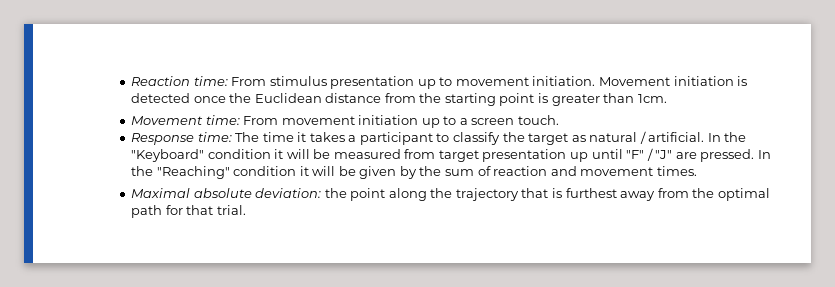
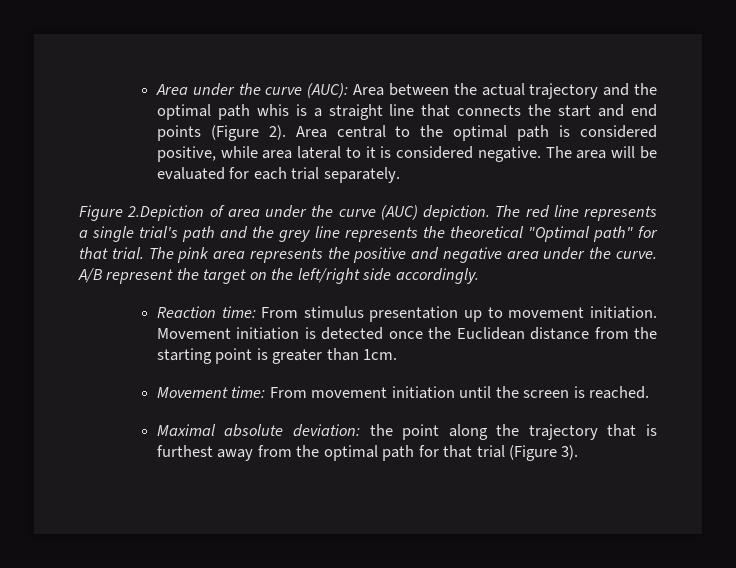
(131, 81) none -> [155,83,657,99] [156,104,657,120] [156,125,658,141] [156,146,657,162] [156,167,400,183] [79,205,657,221] [79,226,659,242] [79,247,657,263] [78,268,479,284] Area under the curve (AUC): Area between the actual trajectory and the optimal path whis is a straight line that connects the start and end points (Figure 2). Area central to the optimal path is considered positive, while area lateral to it is considered negative. The area will be evaluated for each trial separately. // Figure 2.Depiction of area under the curve (AUC) depiction. The red line represents a single trial's path and the grey line represents the theoretical "Optimal path" for that trial. The pink area represents the positive and negative area under the curve. A/B represent the target on the left/right side accordingly. //
[421,115,559,128] [131,131,747,145] [131,148,771,162] [131,166,697,179] up to a screen touch. // Response time: The time it takes a participant to classify the target as natural / artificial. In the "Keyboard" condition it will be measured from target presentation up until "F" / "J" are pressed. In the "Reaching" condition it will be given by the sum of reaction and movement times. -> [459,386,649,399] until the screen is reached.
[216,205,246,215] trial. -> [476,445,579,461] trial (Figure 3).

